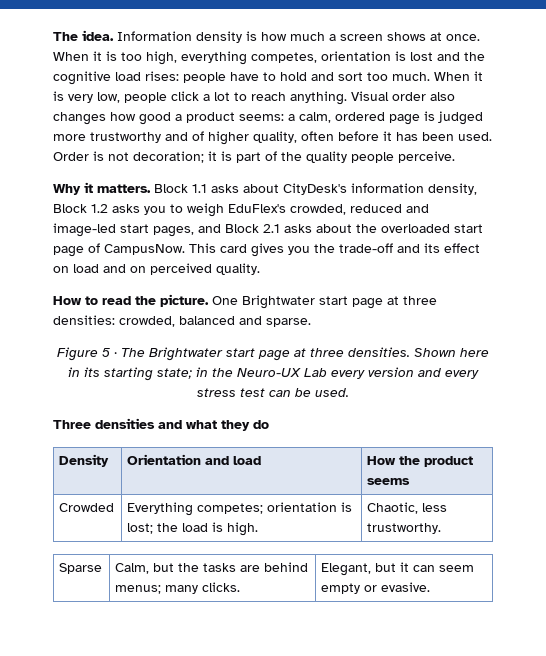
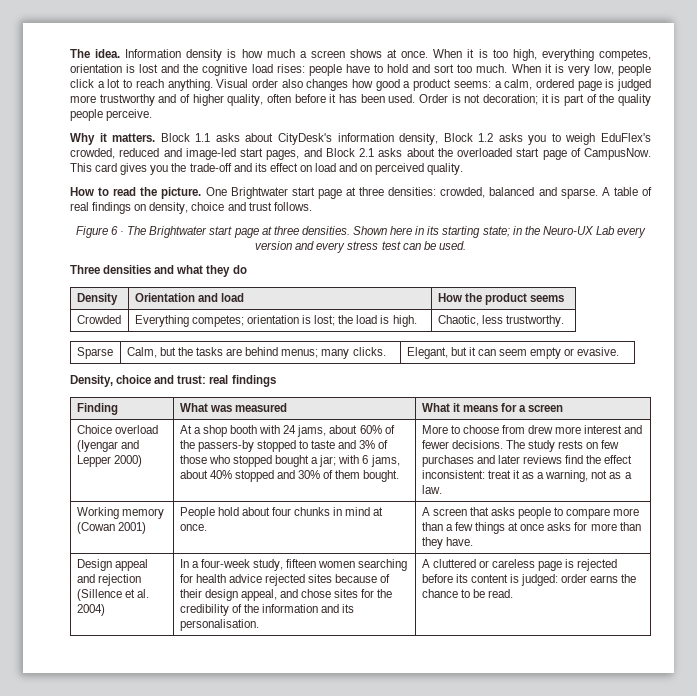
(311, 322) none -> [601,187,652,196] [70,202,312,214] A table of real findings on density, choice and trust follows.
[102,348,110,357] 5 -> [111,226,119,235] 6
(431, 587) none -> [70,375,276,387] [76,403,118,415] [179,403,287,412] [421,403,564,412] [76,425,158,434] [76,440,139,452] [76,455,142,467] [179,425,395,437] [179,440,389,452] [179,455,400,467] [179,470,400,482] [421,425,643,434] [421,440,620,452] [421,455,633,467] [421,470,632,482] [421,485,442,494] [76,507,164,519] [76,522,146,534] [179,507,384,519] [179,524,207,531] [421,507,640,519] [421,522,641,534] [421,537,473,549] [76,559,148,571] [76,574,141,586] [76,589,149,601] [76,604,105,616] [179,559,408,571] [179,574,391,586] [179,589,393,601] [179,604,355,616] [179,619,259,631] [421,559,618,571] [421,574,637,586] [421,589,513,598] // Density, choice and trust: real findings // Finding | What was measured | What it means for a screen // Choice overload (Iyengar and Lepper 2000) | At a shop booth with 24 jams, about 60% of the passers-by stopped to taste and 3% of those who stopped bought a jar; with 6 jams, about 40% stopped and 30% of them bought. | More to choose from drew more interest and fewer decisions. The study rests on few purchases and later reviews find the effect inconsistent: treat it as a warning, not as a law. // Working memory (Cowan 2001) | People hold about four chunks in mind at once. | A screen that asks people to compare more than a few things at once asks for more than they have. // Design appeal and rejection (Sillence et al. 2004) | In a four-week study, fifteen women searching for health advice rejected sites because of their design appeal, and chose sites for the credibility of the information and its personalisation. | A cluttered or careless page is rejected before its content is judged: order earns the chance to be read.

